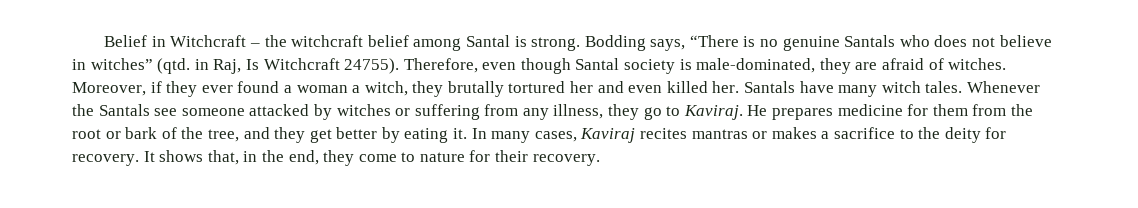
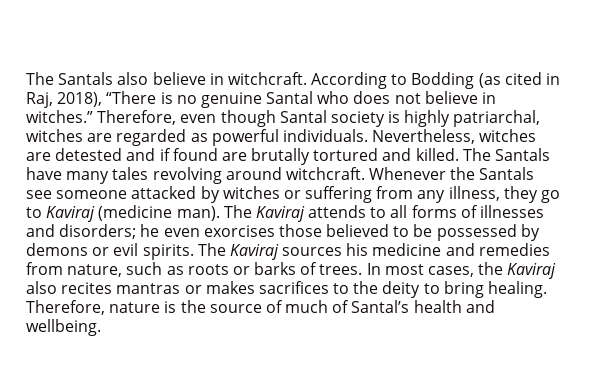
[104,35,686,51] Belief in Witchcraft – the witchcraft belief among Santal is strong. Bodding says, -> [26,72,561,89] [26,92,103,108] The Santals also believe in witchcraft. According to Bodding (as cited in Raj, 2018),
[844,35,896,47] Santals -> [266,91,314,104] Santal
[90,58,400,74] witches” (qtd. in Raj, Is Witchcraft 24755). -> [26,110,93,123] witches.”
[696,58,1007,74] [72,81,963,97] male-dominated, they are afraid of witches. Moreover, if they ever found a woman a witch, they brutally tortured her and even killed her. Santals have many witch tales. -> [404,110,541,127] [26,129,537,146] [26,148,551,165] [26,167,365,184] highly patriarchal, witches are regarded as powerful individuals. Nevertheless, witches are detested and if found are brutally tortured and killed. The Santals have many tales revolving around witchcraft.
[683,104,1033,120] [72,127,636,143] Kaviraj. He prepares medicine for them from the root or bark of the tree, and they get better by eating it. In many cases, Kaviraj -> [46,205,545,222] [26,224,540,241] [26,243,550,260] [26,262,557,279] [26,281,57,294] Kaviraj (medicine man). The Kaviraj attends to all forms of illnesses and disorders; he even exorcises those believed to be possessed by demons or evil spirits. The Kaviraj sources his medicine and remedies from nature, such as roots or barks of trees. In most cases, the Kaviraj also
[821,127,895,139] a sacrifice -> [258,281,329,294] sacrifices
[985,127,1007,139] [72,150,600,166] for recovery. It shows that, in the end, they come to nature for their recovery. -> [423,281,548,298] [26,300,495,315] [26,319,101,336] to bring healing. Therefore, nature is the source of much of Santal’s health and wellbeing.

